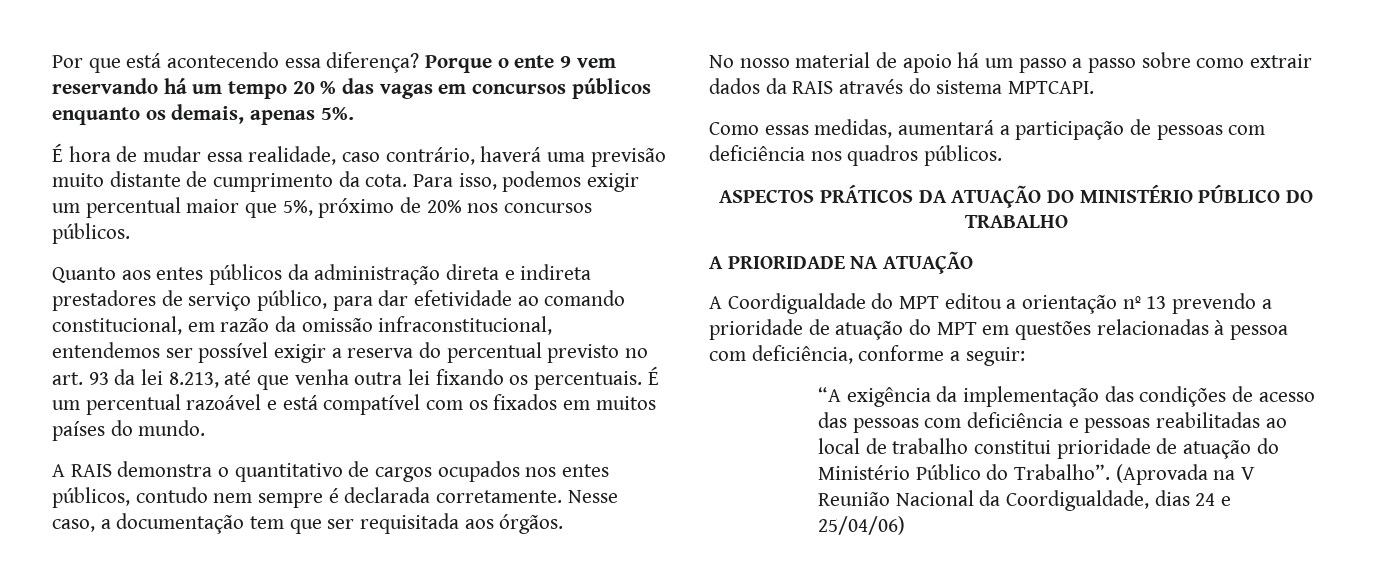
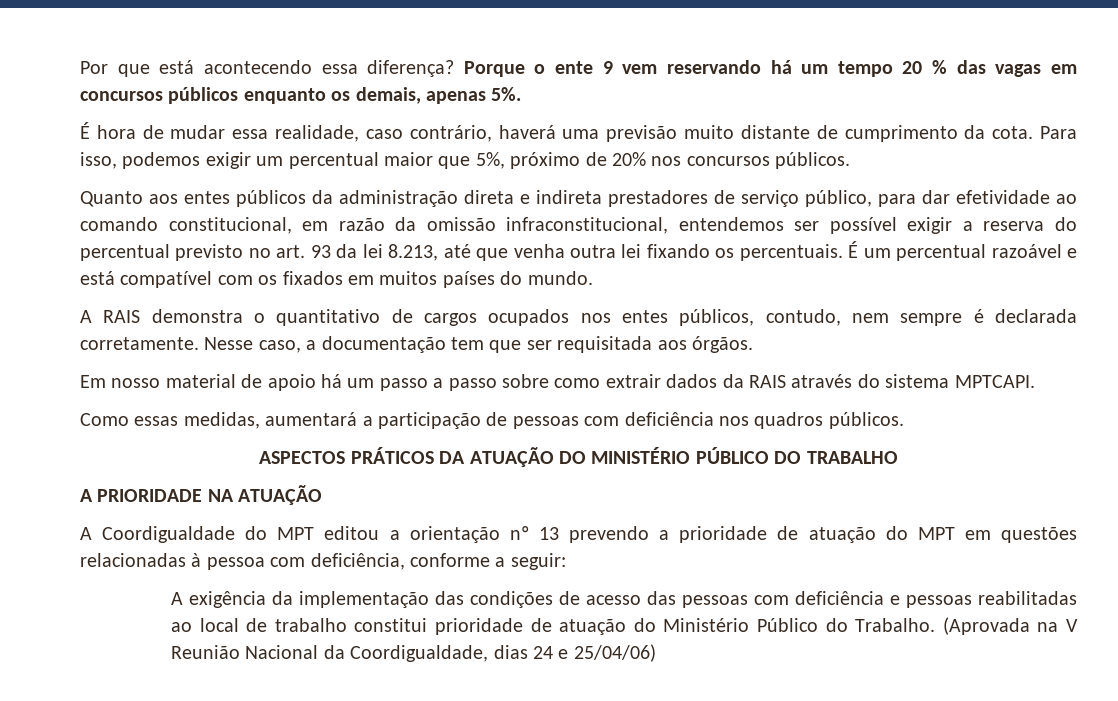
[135,487,208,503] contudo -> [765,309,841,326] contudo,
[709,55,734,68] No -> [80,375,106,388] Em
[817,387,841,402] “A -> [170,592,183,605] A
[1013,464,1110,480] Trabalho”. -> [855,618,936,632] Trabalho.

